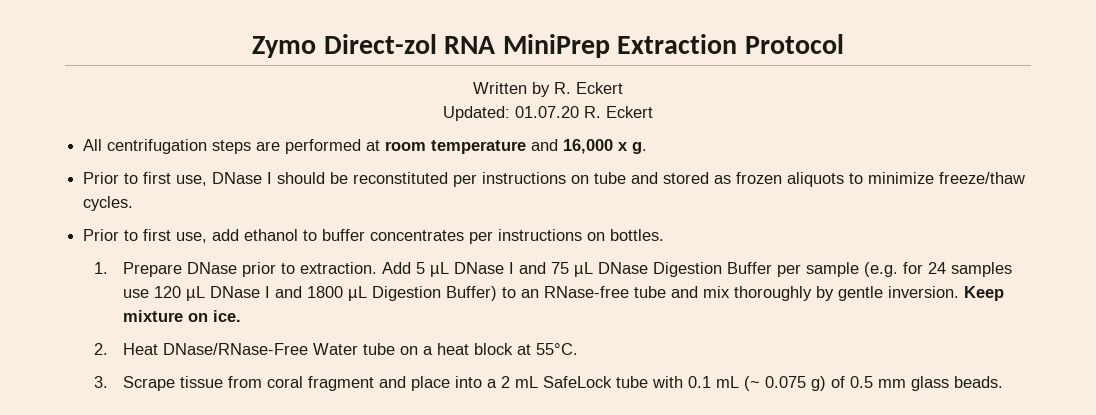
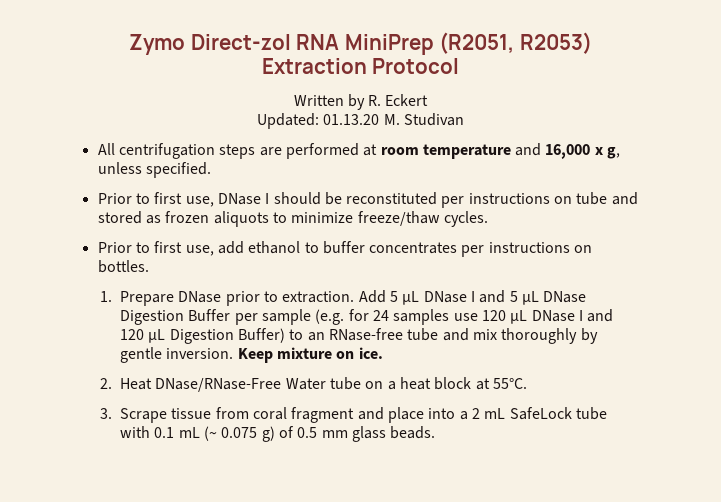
(610, 46) none -> [439,32,592,54] (R2051, R2053)
[515,106,653,118] 01.07.20 R. Eckert -> [323,113,464,126] 01.13.20 M. Studivan
[632,142,648,154] g. -> [607,147,621,159] [97,162,211,178] g, unless specified.
[551,262,570,274] 75 -> [509,291,518,302] 5
[307,286,344,298] 1800 -> [119,329,144,340] 120

